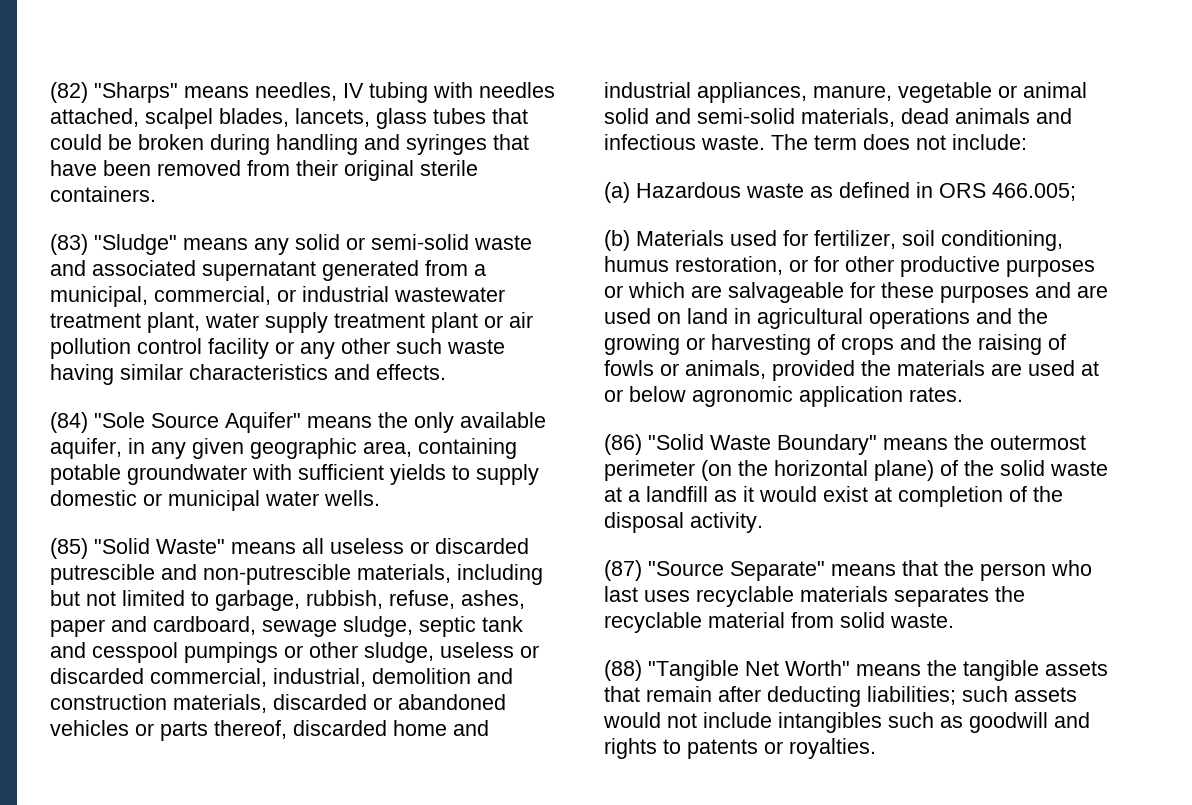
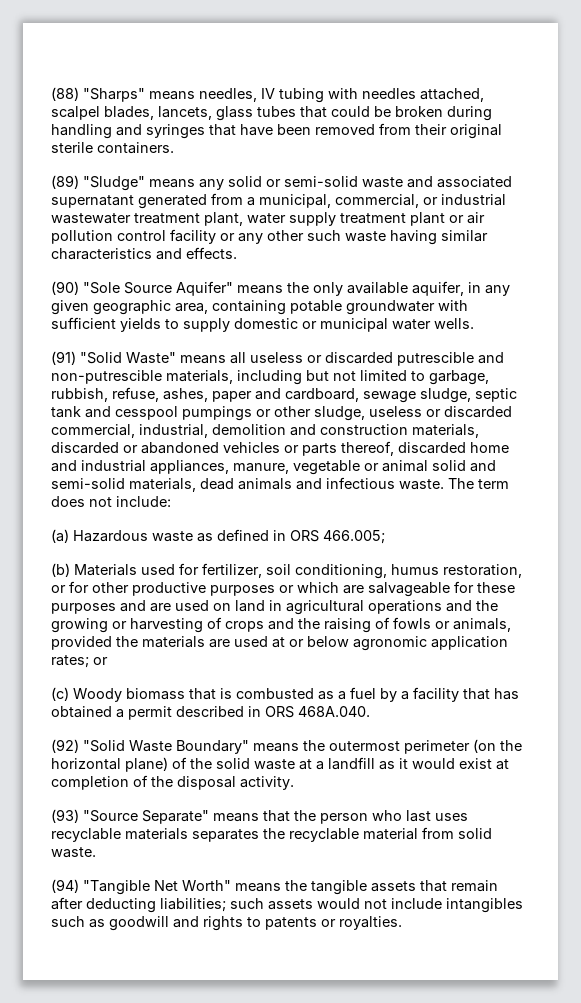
[50,82,88,103] (82) -> [51,87,79,101] (88)
[50,234,88,255] (83) -> [51,175,79,189] (89)
[50,412,88,433] (84) -> [51,281,79,295] (90)
[50,538,88,559] (85) -> [51,351,76,365] (91)
[909,387,963,402] [604,434,642,455] rates. // (86) -> [51,655,108,668] [51,687,519,702] [51,706,370,720] [51,739,79,753] rates; or // (c) Woody biomass that is combusted as a fuel by a facility that has obtained a permit described in ORS 468A.040. // (92)
[604,560,642,581] (87) -> [51,809,79,823] (93)
[604,660,642,681] (88) -> [51,879,79,893] (94)

